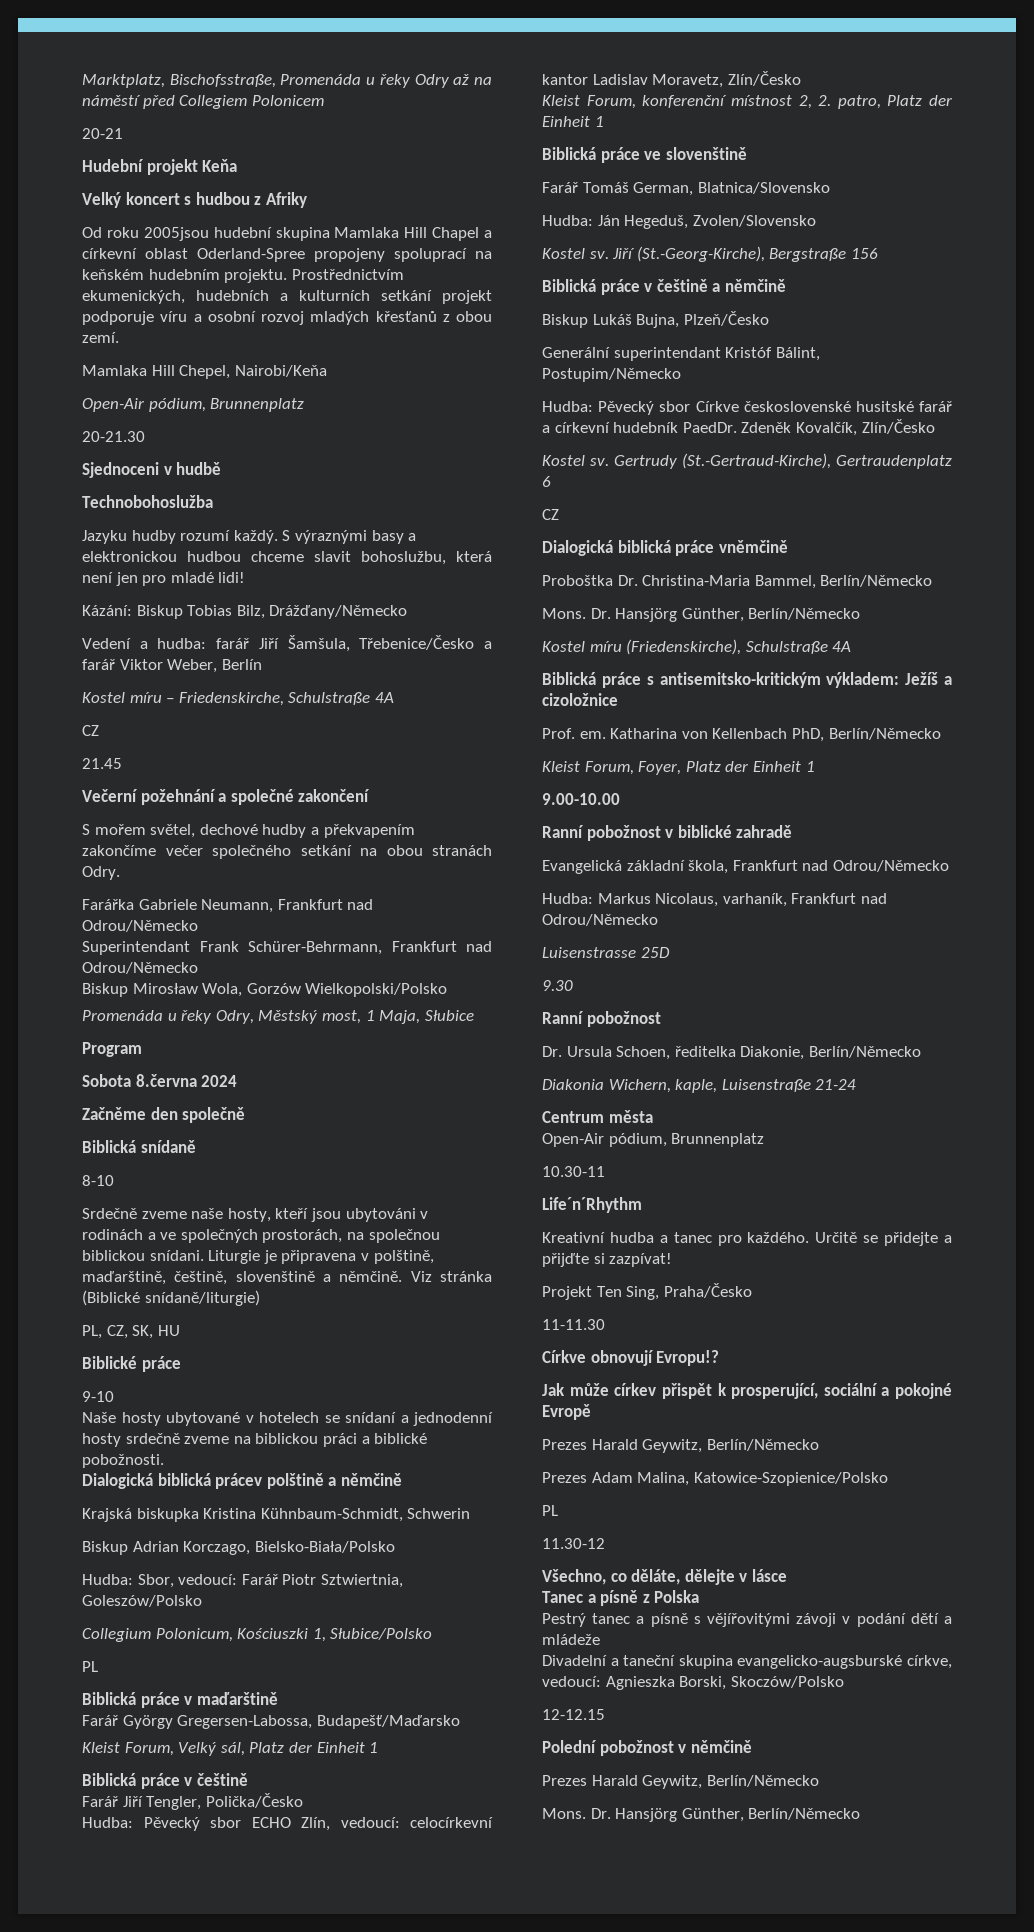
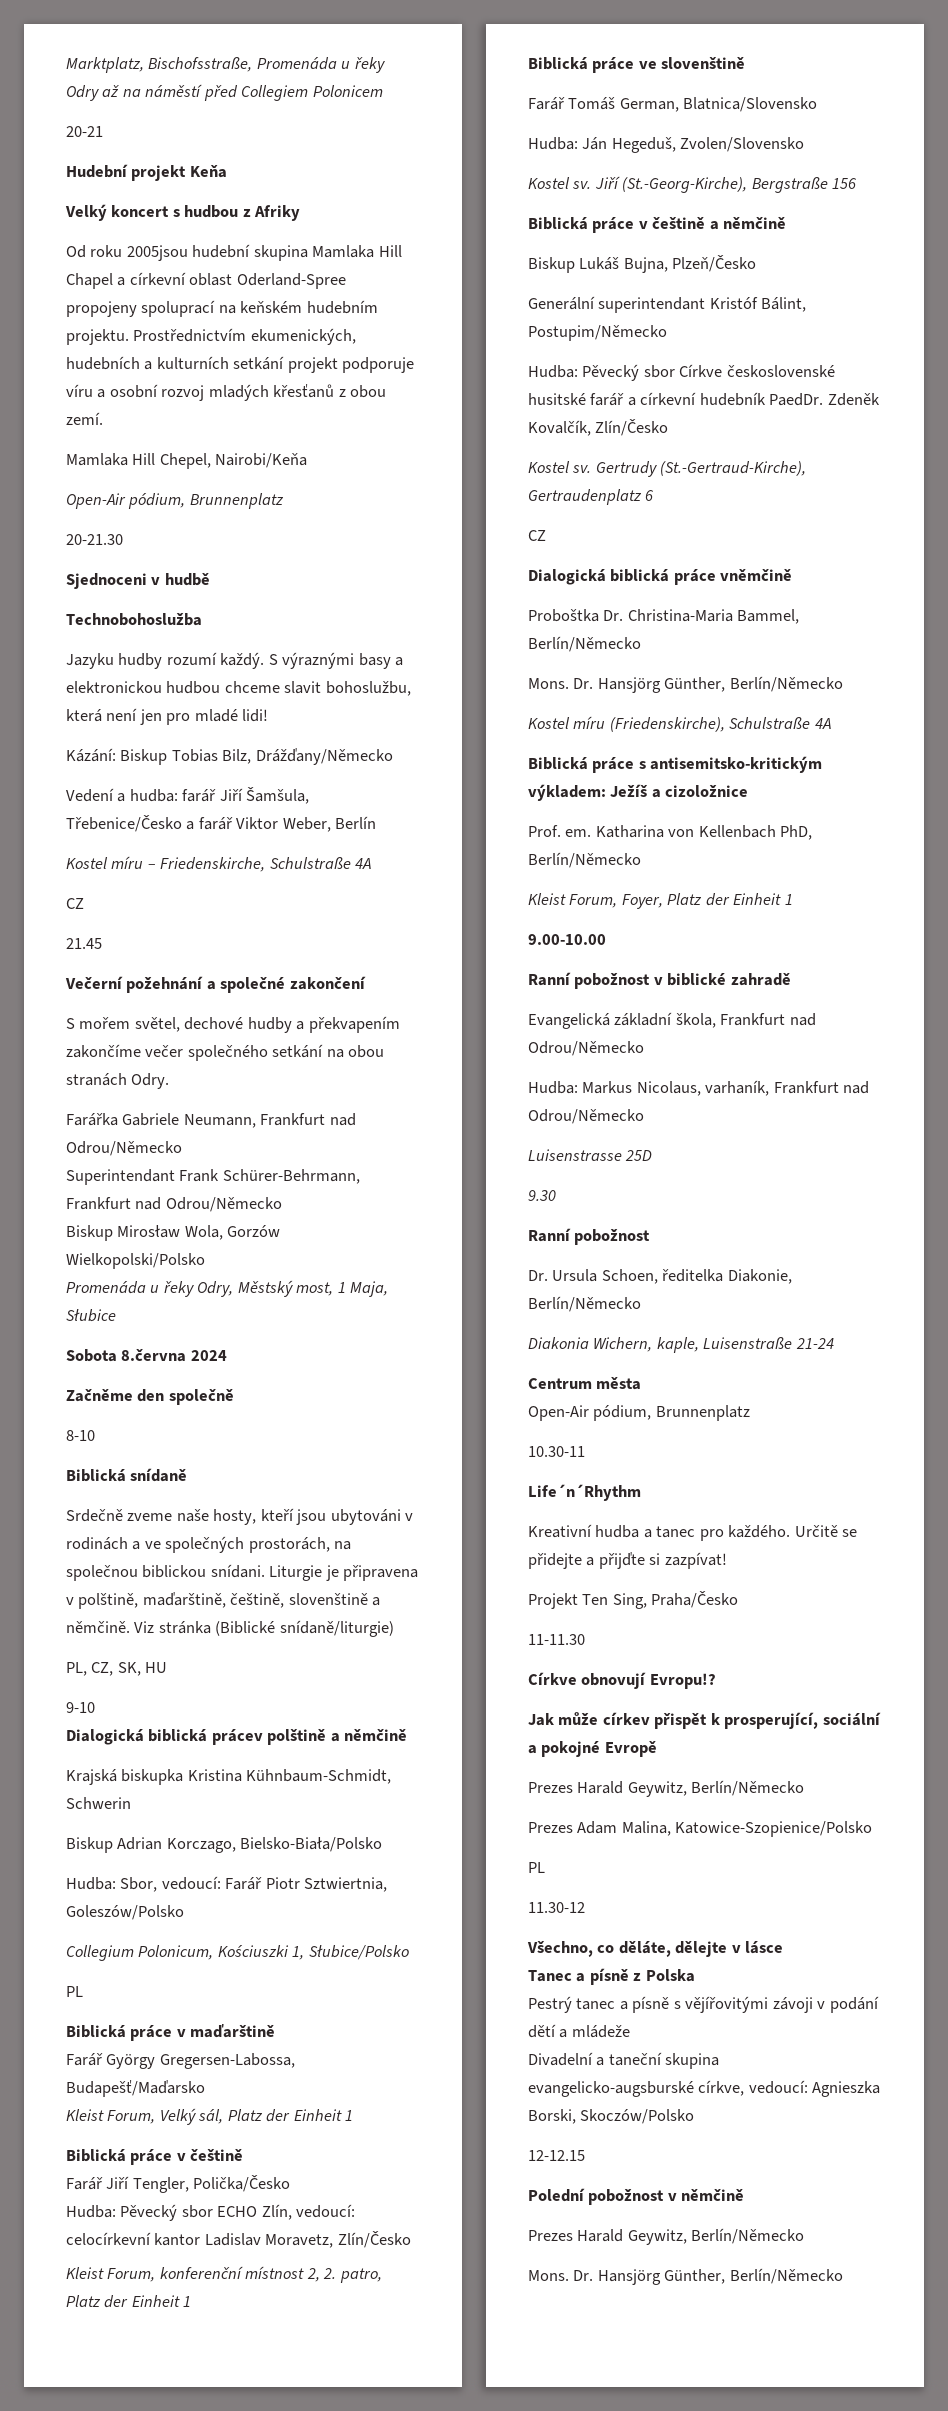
[82,1042,142,1057] // Program -> (116, 1315) none
(246, 1115) none -> [66,1430,95,1441] // 8-10
[82,1175,114,1186] // 8-10 -> (188, 1475) none
[82,1356,181,1372] // Biblické práce -> (168, 1667) none
[82,1412,493,1426] [82,1433,428,1447] [82,1454,164,1468] // Naše hosty ubytované v hotelech se snídaní a jednodenní hosty srdečně zveme na biblickou práci a biblické pobožnosti. -> (95, 1707) none

